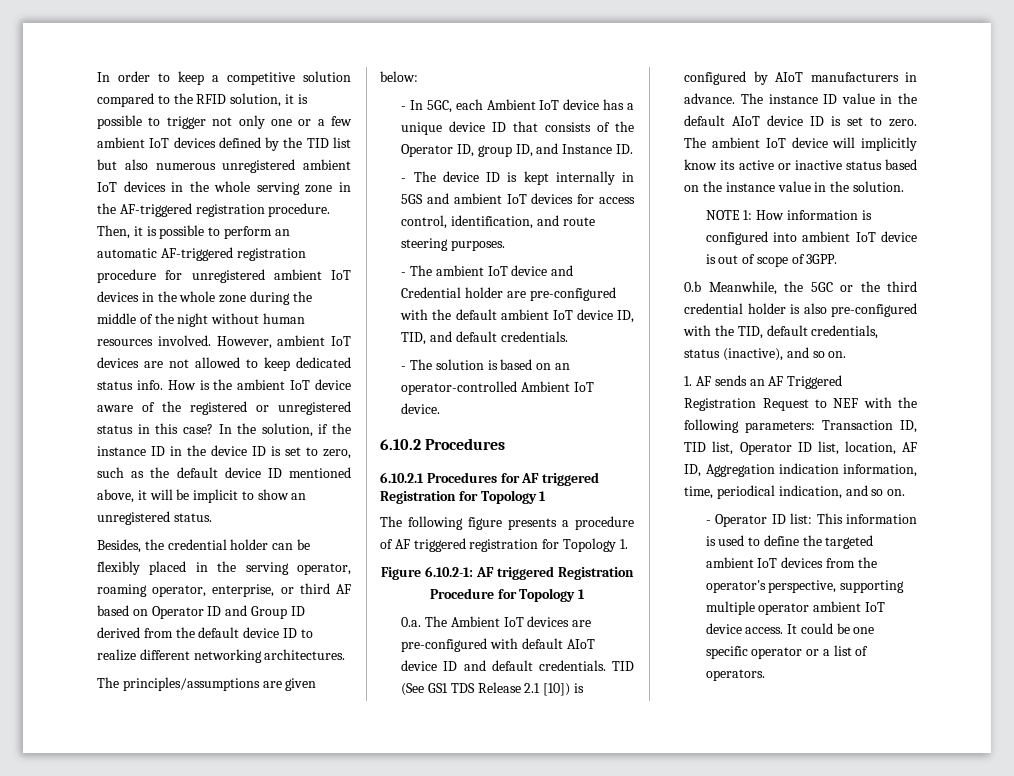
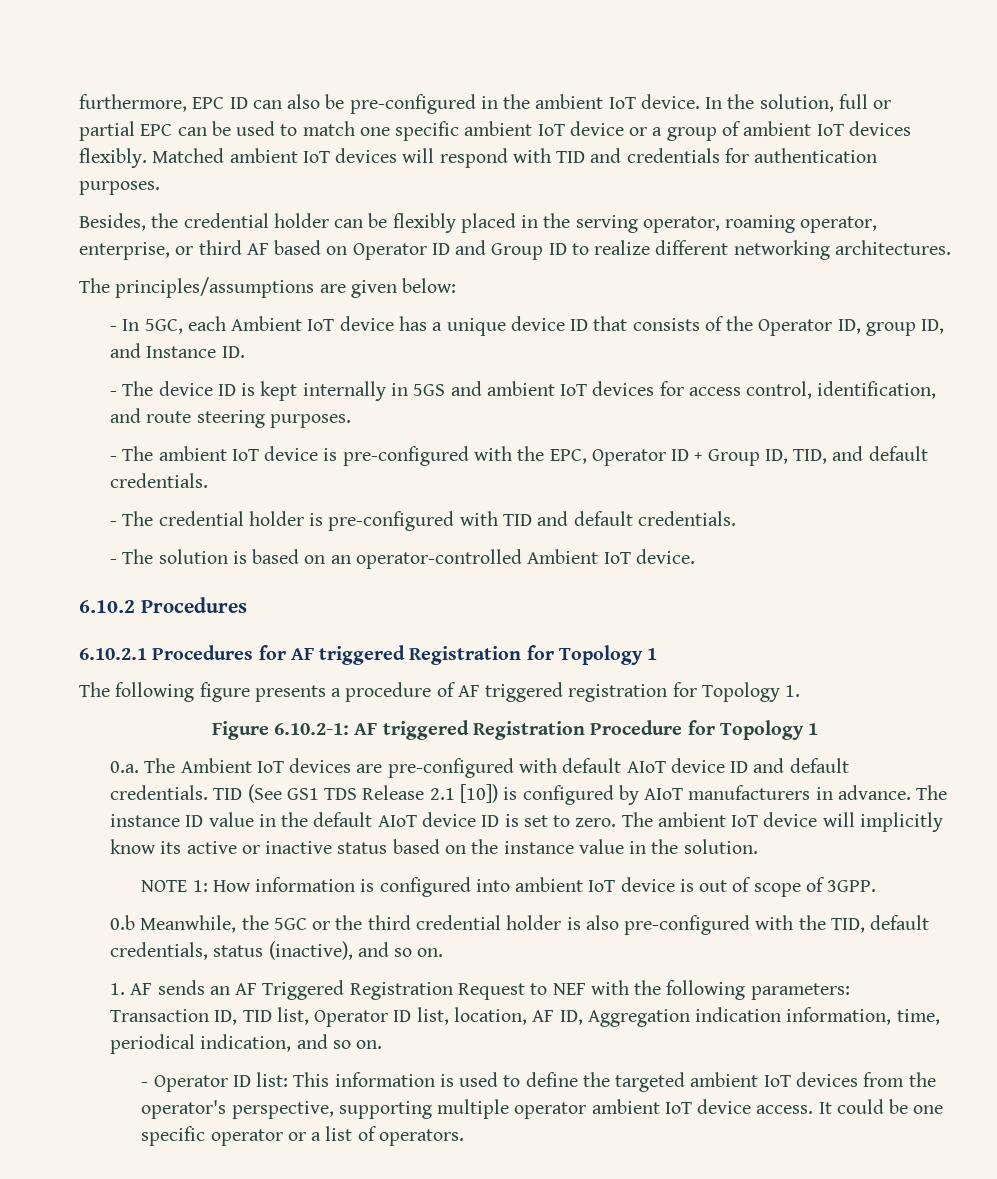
[97,71,351,85] [97,93,308,107] [97,115,352,129] [97,137,351,151] [97,159,351,173] [97,181,351,195] [97,203,331,217] [97,225,290,239] [97,247,306,261] [97,269,351,283] [97,291,312,305] [97,313,305,327] [97,335,351,349] [97,357,351,371] [97,379,351,390] [97,401,351,415] [97,423,351,437] [97,445,351,459] [97,467,351,478] [97,489,307,503] [97,511,212,525] In order to keep a competitive solution compared to the RFID solution, it is possible to trigger not only one or a few ambient IoT devices defined by the TID list but also numerous unregistered ambient IoT devices in the whole serving zone in the AF-triggered registration procedure. Then, it is possible to perform an automatic AF-triggered registration procedure for unregistered ambient IoT devices in the whole zone during the middle of the night without human resources involved. However, ambient IoT devices are not allowed to keep dedicated status info. How is the ambient IoT device aware of the registered or unregistered status in this case? In the solution, if the instance ID in the device ID is set to zero, such as the default device ID mentioned above, it will be implicit to show an unregistered status. -> [79,94,892,114] [79,121,911,141] [79,148,878,168] [79,181,160,195] furthermore, EPC ID can also be pre-configured in the ambient IoT device. In the solution, full or partial EPC can be used to match one specific ambient IoT device or a group of ambient IoT devices flexibly. Matched ambient IoT devices will respond with TID and credentials for authentication purposes.
[97,627,297,638] derived from the default device ID -> (567, 249) none
[551,265,574,276] [401,287,616,301] [400,309,613,320] and Credential holder are pre-configured with the default ambient IoT device -> [323,446,760,466] is pre-configured with the EPC, Operator ID + Group
(568, 336) none -> [110,511,736,531] // - The credential holder is pre-configured with TID and default credentials.

